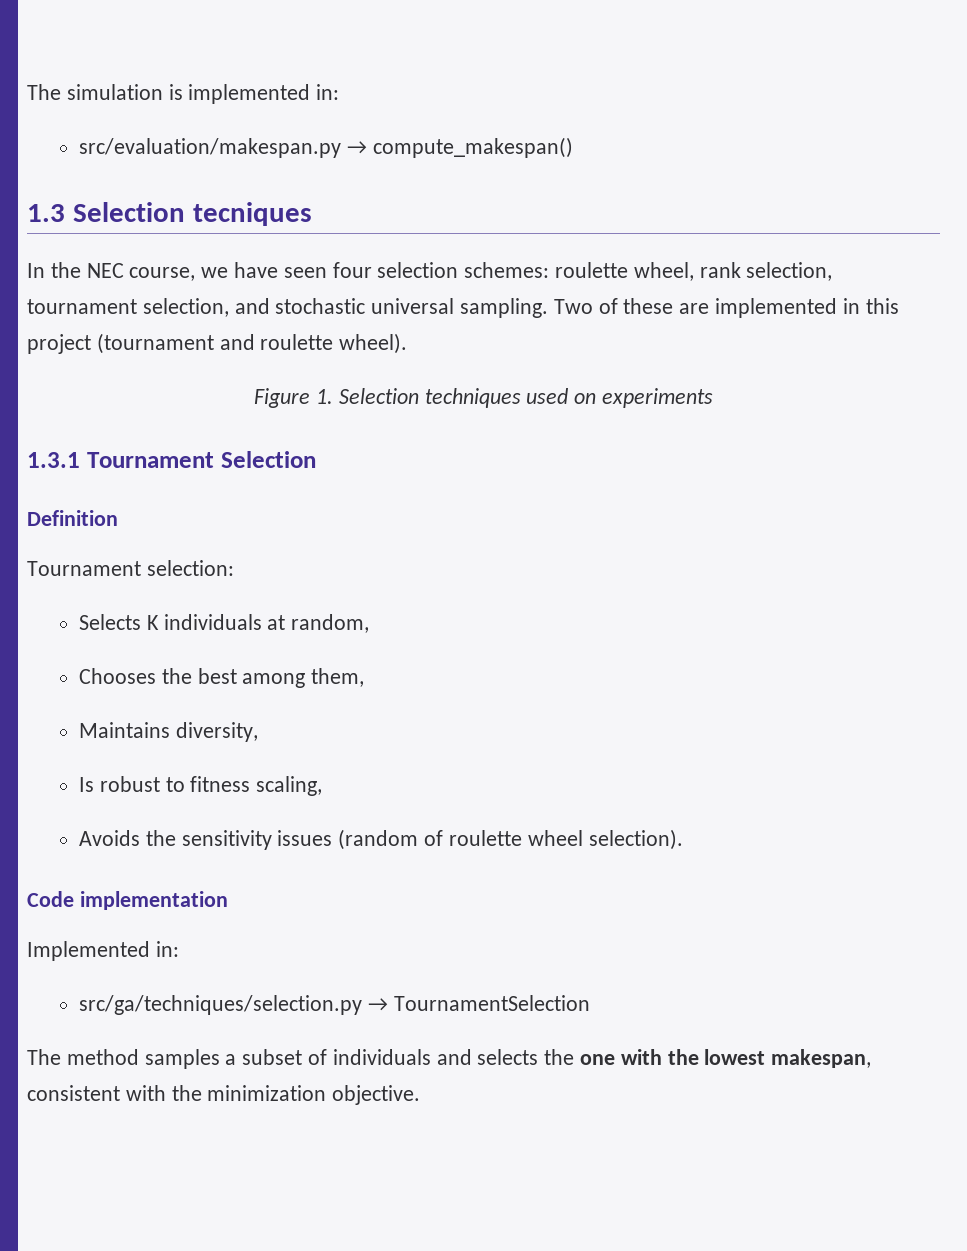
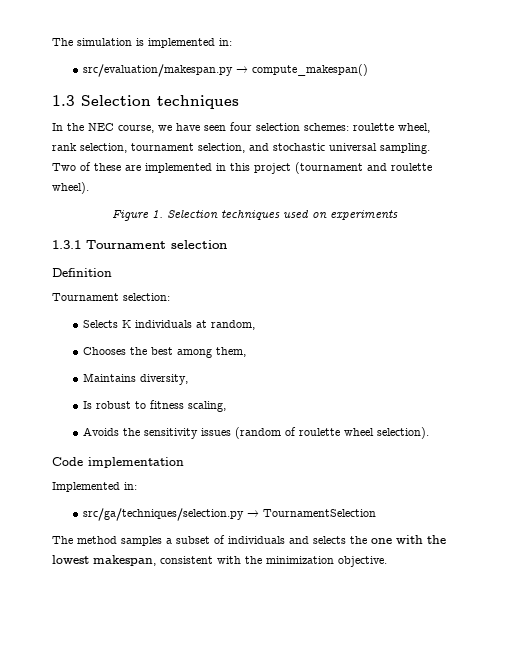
[192,202,312,226] tecniques -> [157,95,239,109] techniques
[220,451,316,468] Selection -> [171,240,227,249] selection

